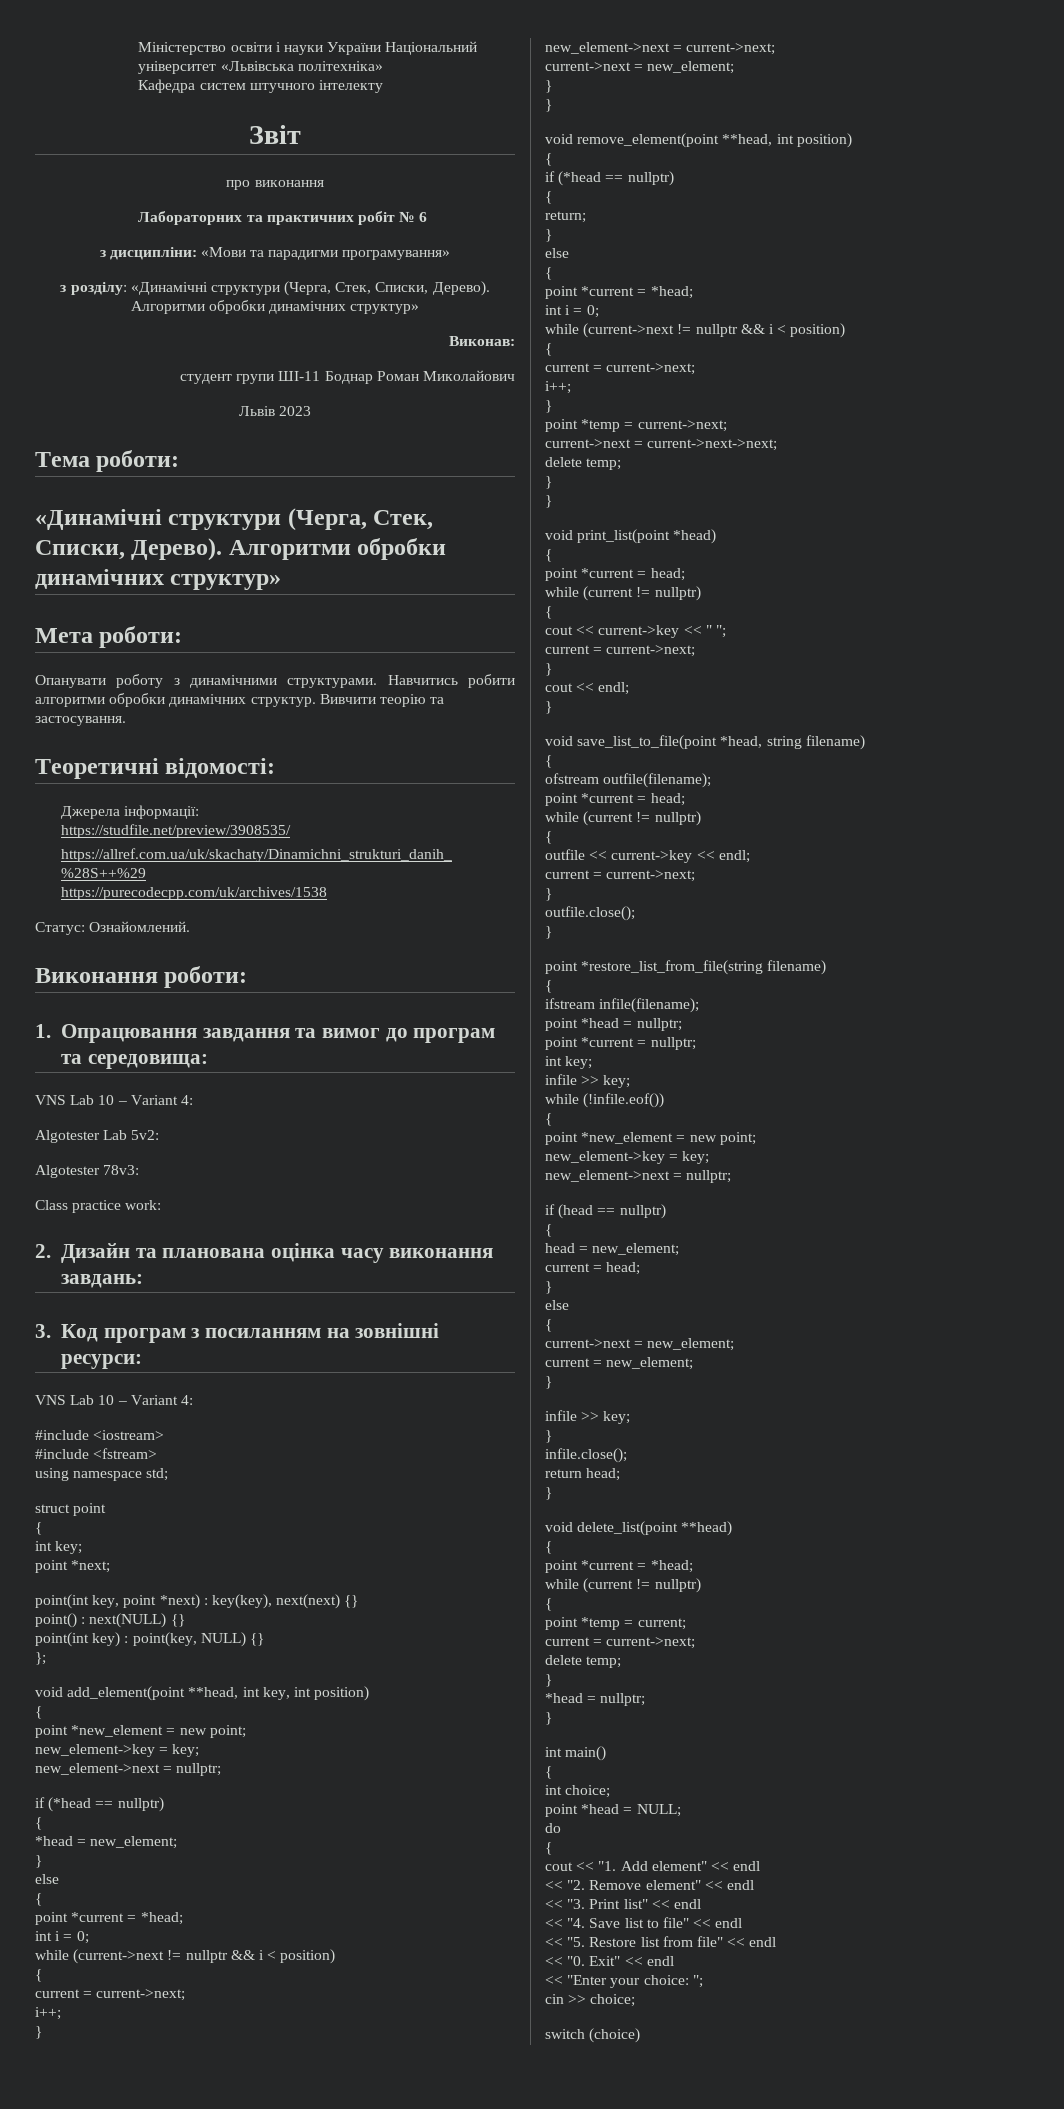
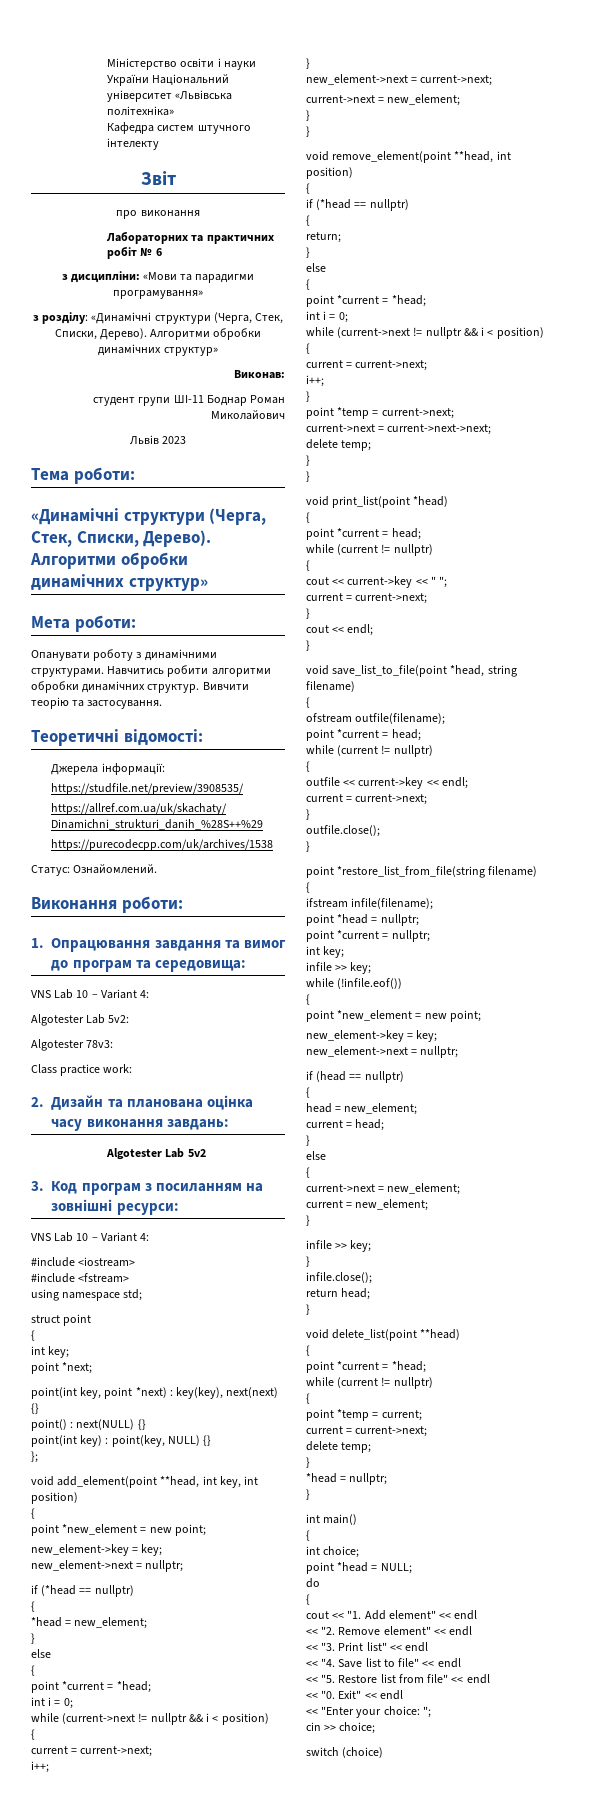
(143, 1281) none -> [106,1148,206,1160] // Algotester Lab 5v2

